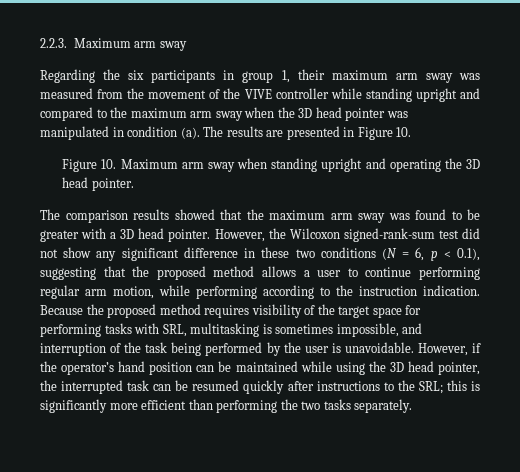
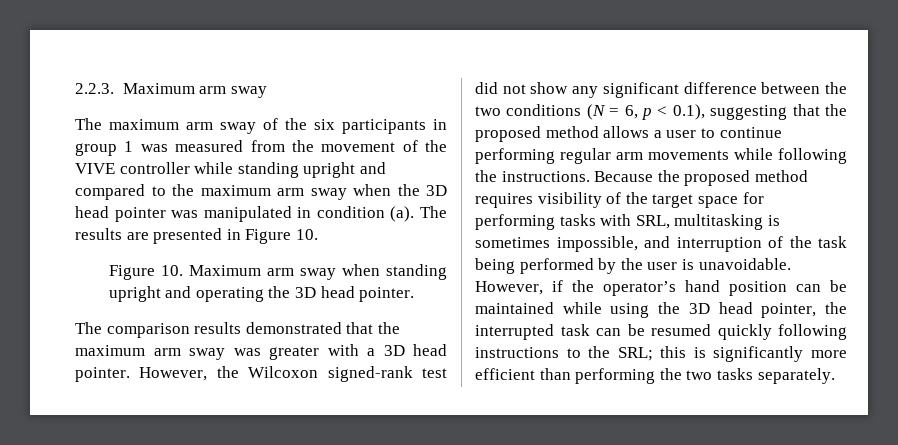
[40,69,95,83] Regarding -> [75,118,278,134] The maximum arm sway of
[281,69,453,83] 1, their maximum arm sway -> [124,141,134,152] 1
[174,209,215,220] showed -> [245,322,342,334] demonstrated
[415,209,480,220] found to be -> (261, 352) none
[343,228,435,242] signed-rank-sum -> [327,366,413,382] signed-rank
[244,247,290,258] in these -> [761,82,847,94] between the
[113,285,480,299] motion, while performing according to the instruction indication. -> [648,148,847,164] [475,170,590,182] movements while following the instructions.
[287,381,314,391] after -> [778,324,847,340] following

